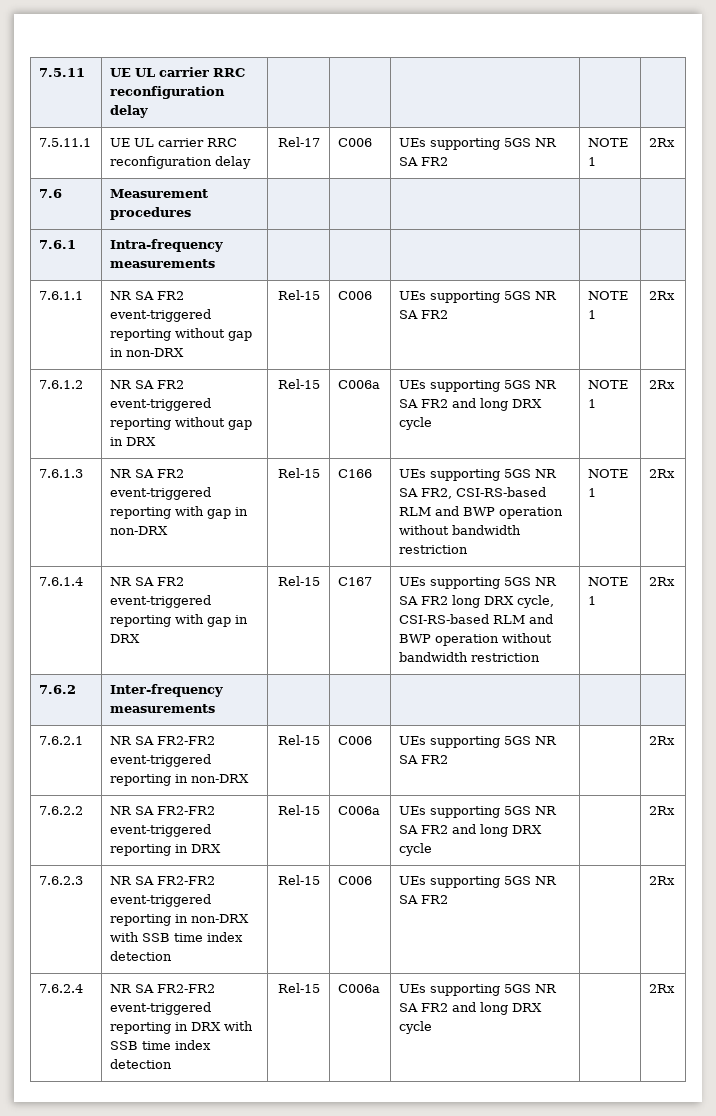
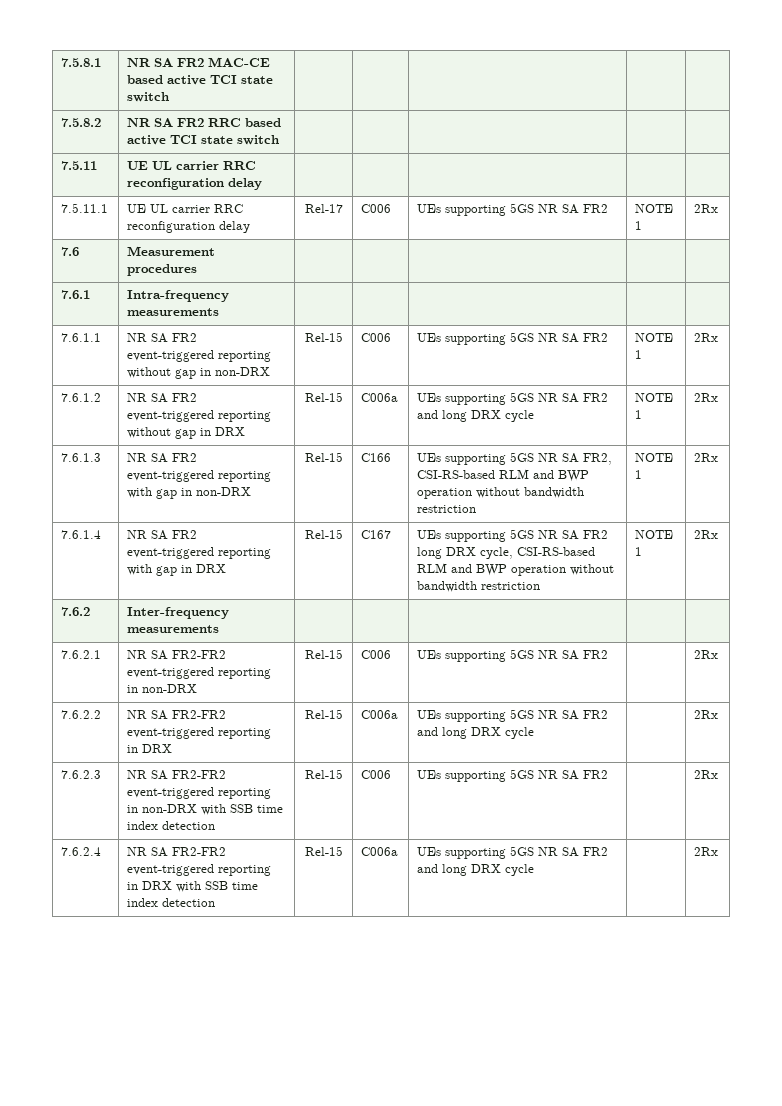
(39, 72) none -> [61,58,102,67] [127,57,271,67] [127,75,274,85] [127,92,170,102] [61,118,102,127] [127,118,282,127] [127,135,280,145] 7.5.8.1 | NR SA FR2 MAC-CE based active TCI state switch | | | | | // 7.5.8.2 | NR SA FR2 RRC based active TCI state switch | | | | | //

